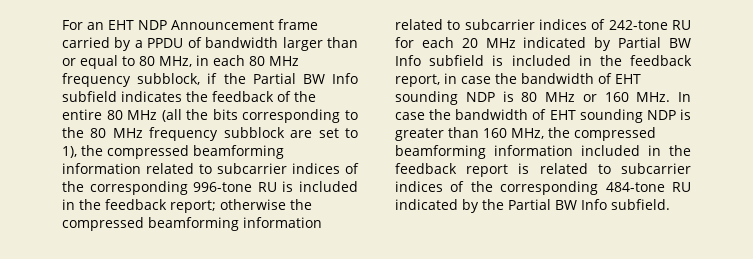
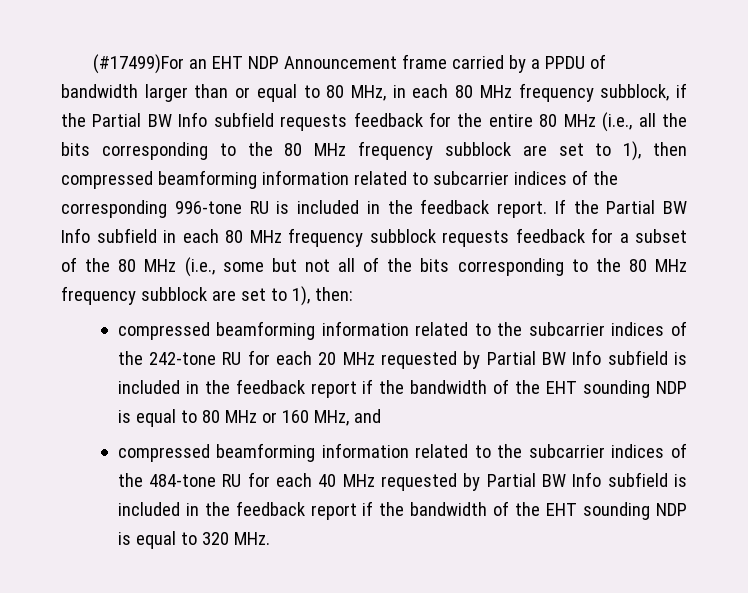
[62,20,83,30] For -> [92,54,184,74] (#17499)For
[121,91,291,102] indicates the feedback of -> [280,112,451,131] requests feedback for
[161,109,182,122] (all -> [602,112,656,132] (i.e., all
[81,145,103,156] the -> [652,142,687,156] then
[170,199,312,213] [62,217,322,231] [395,19,606,30] report; otherwise the compressed beamforming information related to subcarrier indices of -> [497,199,687,218] [61,228,687,247] [61,257,687,277] [61,286,353,306] [117,321,687,340] [117,351,143,365] report. If the Partial BW Info subfield in each 80 MHz frequency subblock requests feedback for a subset of the 80 MHz (i.e., some but not all of the bits corresponding to the 80 MHz frequency subblock are set to 1), then: // compressed beamforming information related to the subcarrier indices of the
[523,37,587,48] indicated -> [381,351,458,369] requested
[395,73,641,87] [395,91,514,105] report, in case the bandwidth of EHT sounding NDP is -> [310,379,688,398] [117,409,197,427] report if the bandwidth of the EHT sounding NDP is equal to
[636,92,691,102] [395,109,691,123] [395,127,656,141] [395,145,691,159] [395,163,691,177] [395,181,691,195] [395,199,670,213] MHz. In case the bandwidth of EHT sounding NDP is greater than 160 MHz, the compressed beamforming information included in the feedback report is related to subcarrier indices of the corresponding 484-tone RU indicated by the Partial BW Info subfield. -> [313,409,381,426] [117,443,687,462] [117,472,687,491] [117,501,688,520] [117,531,270,549] MHz, and // compressed beamforming information related to the subcarrier indices of the 484-tone RU for each 40 MHz requested by Partial BW Info subfield is included in the feedback report if the bandwidth of the EHT sounding NDP is equal to 320 MHz.

